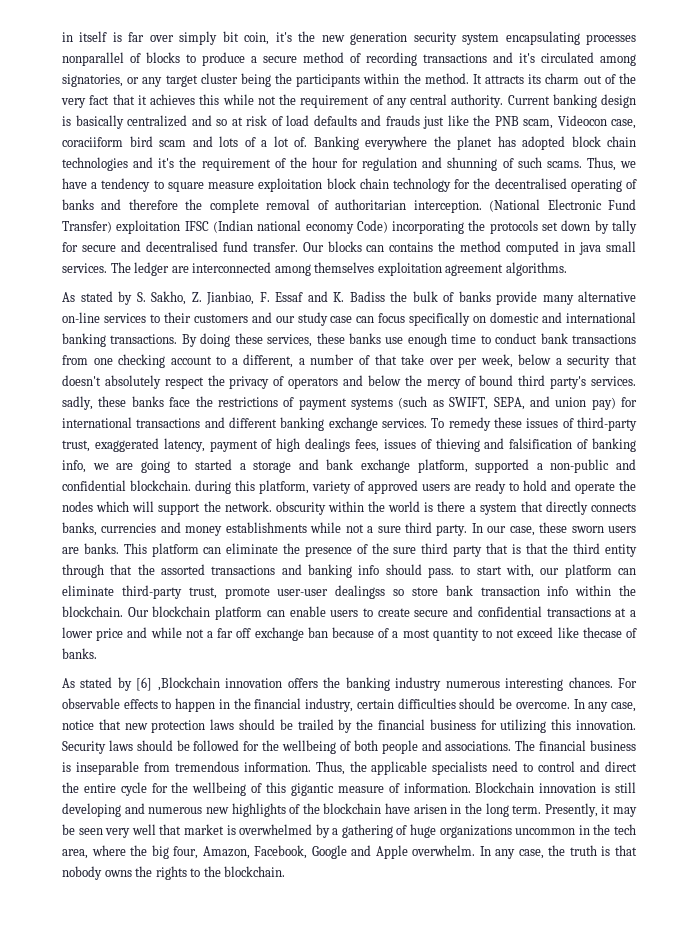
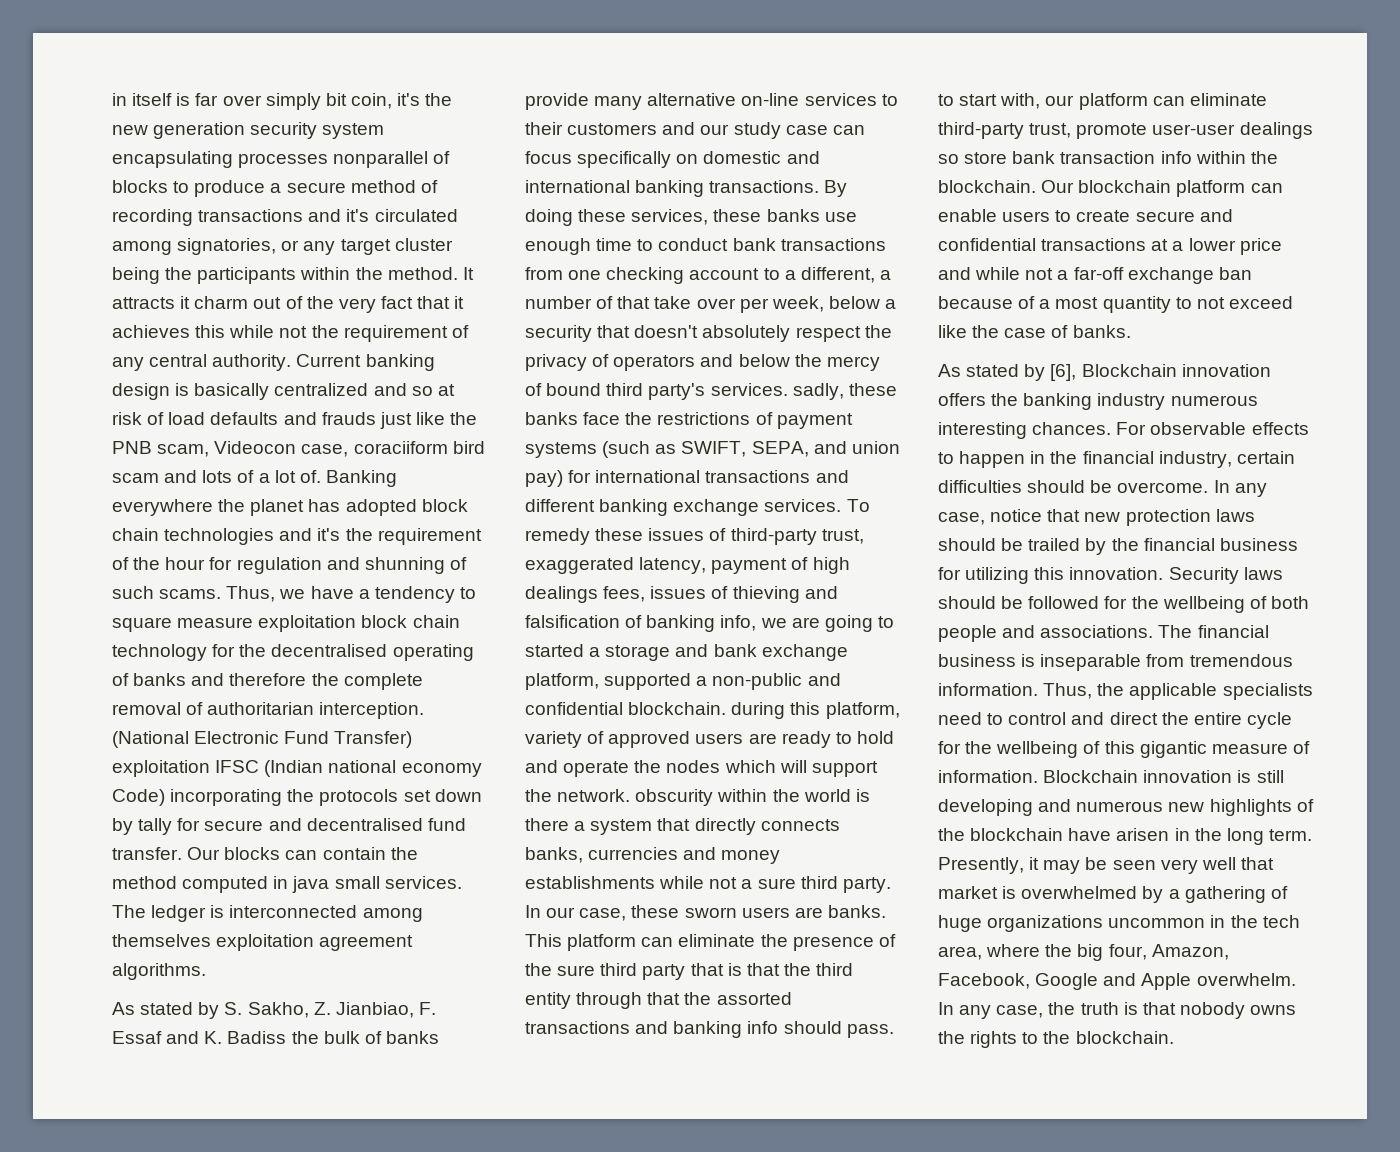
[528,74,542,84] its -> [180,296,191,309] it
[389,242,434,252] contains -> [322,847,386,860] contain
[171,266,189,273] are -> [210,905,225,918] is
[335,585,386,599] dealingss -> [1239,122,1313,139] dealings
[217,628,252,638] far off -> [1073,267,1124,280] far-off
[582,627,622,638] thecase -> [972,325,1047,338] the case
[136,677,220,691] [6] ,Blockchain -> [1050,364,1177,381] [6], Blockchain

